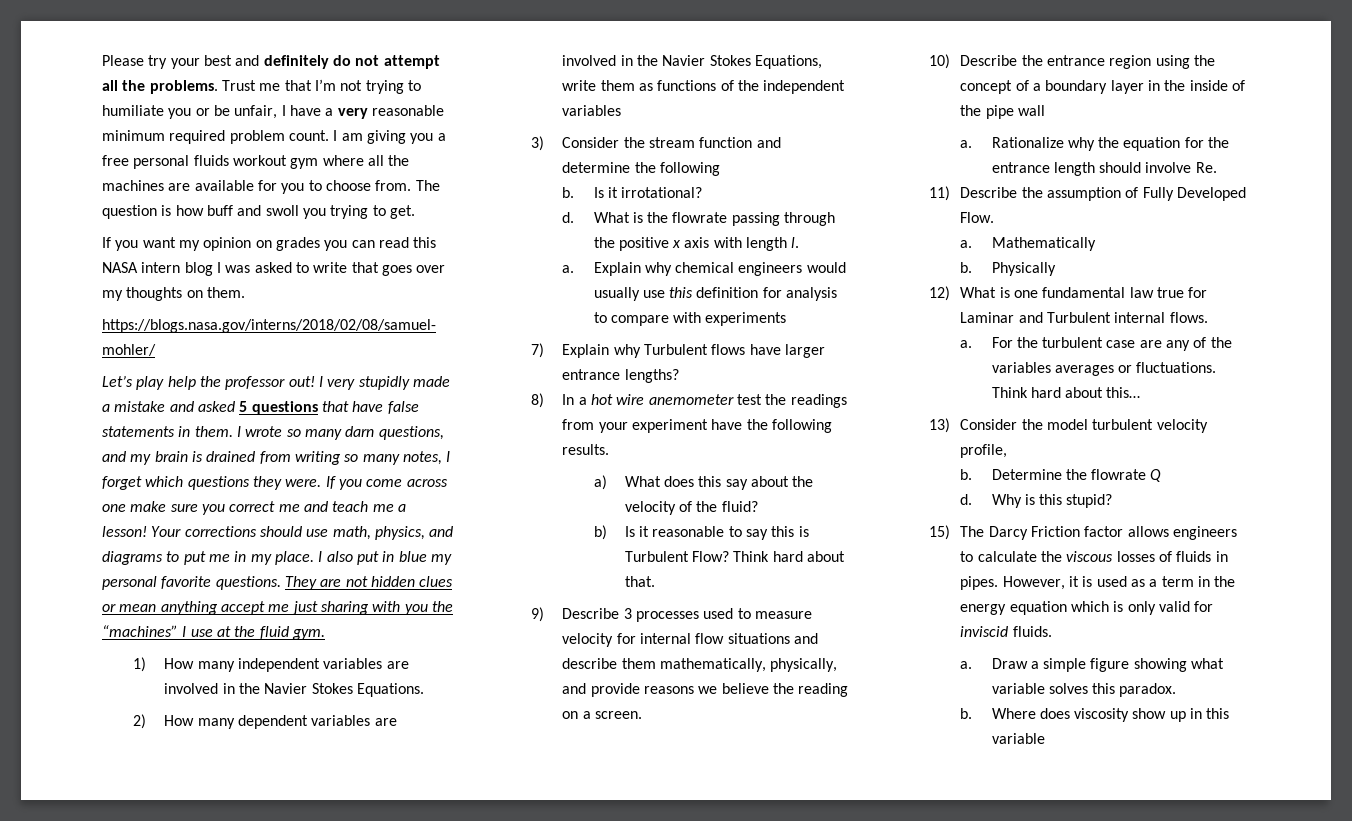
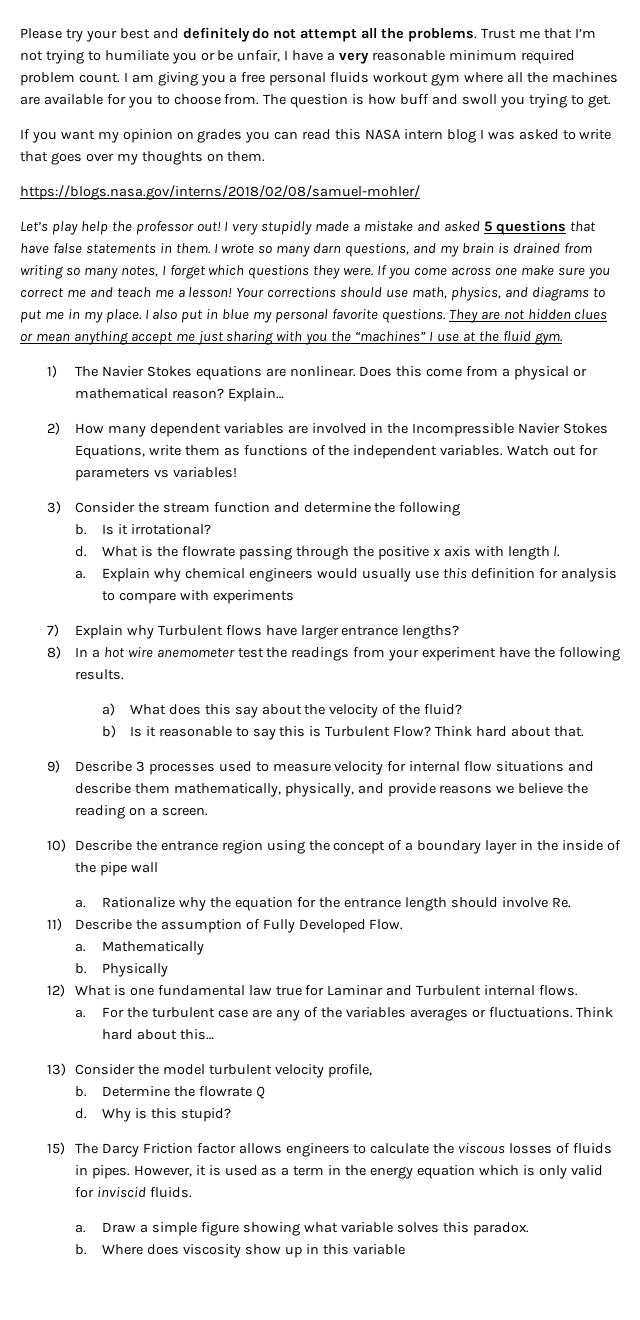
[164,658,409,672] [164,683,424,697] How many independent variables are involved in the Navier Stokes Equations. -> [74,366,587,380] [74,388,284,402] The Navier Stokes equations are nonlinear. Does this come from a physical or mathematical reason? Explain…
(658, 60) none -> [412,423,515,437] Incompressible
[562,105,622,116] variables -> [440,445,599,456] [74,467,237,481] variables. Watch out for parameters vs variables!

